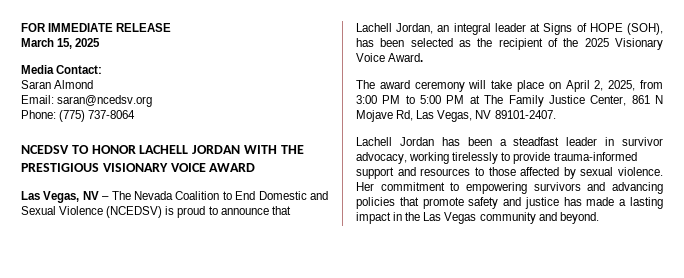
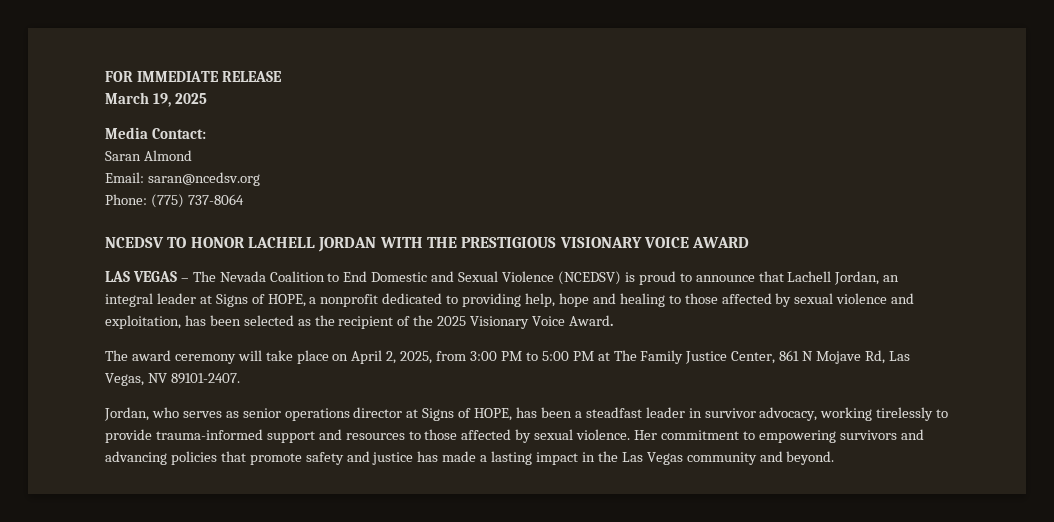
[57,38,73,49] 15, -> [152,93,171,107] 19,
[21,191,99,203] Las Vegas, NV -> [105,271,177,282] LAS VEGAS
[589,23,663,35] HOPE (SOH), -> [267,293,915,307] [105,315,181,329] HOPE, a nonprofit dedicated to providing help, hope and healing to those affected by sexual violence and exploitation,
[356,137,434,146] Lachell Jordan -> [104,407,513,421] Jordan, who serves as senior operations director at Signs of HOPE,

